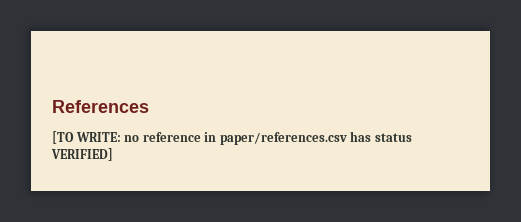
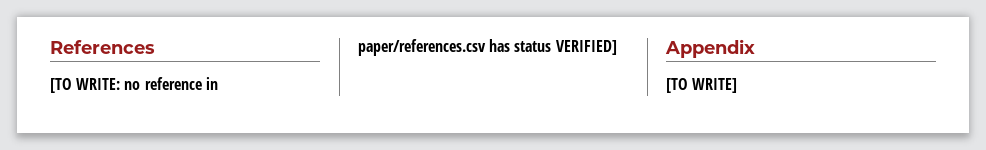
(113, 154) none -> [665,39,755,58] [666,78,738,93] // Appendix // [TO WRITE]

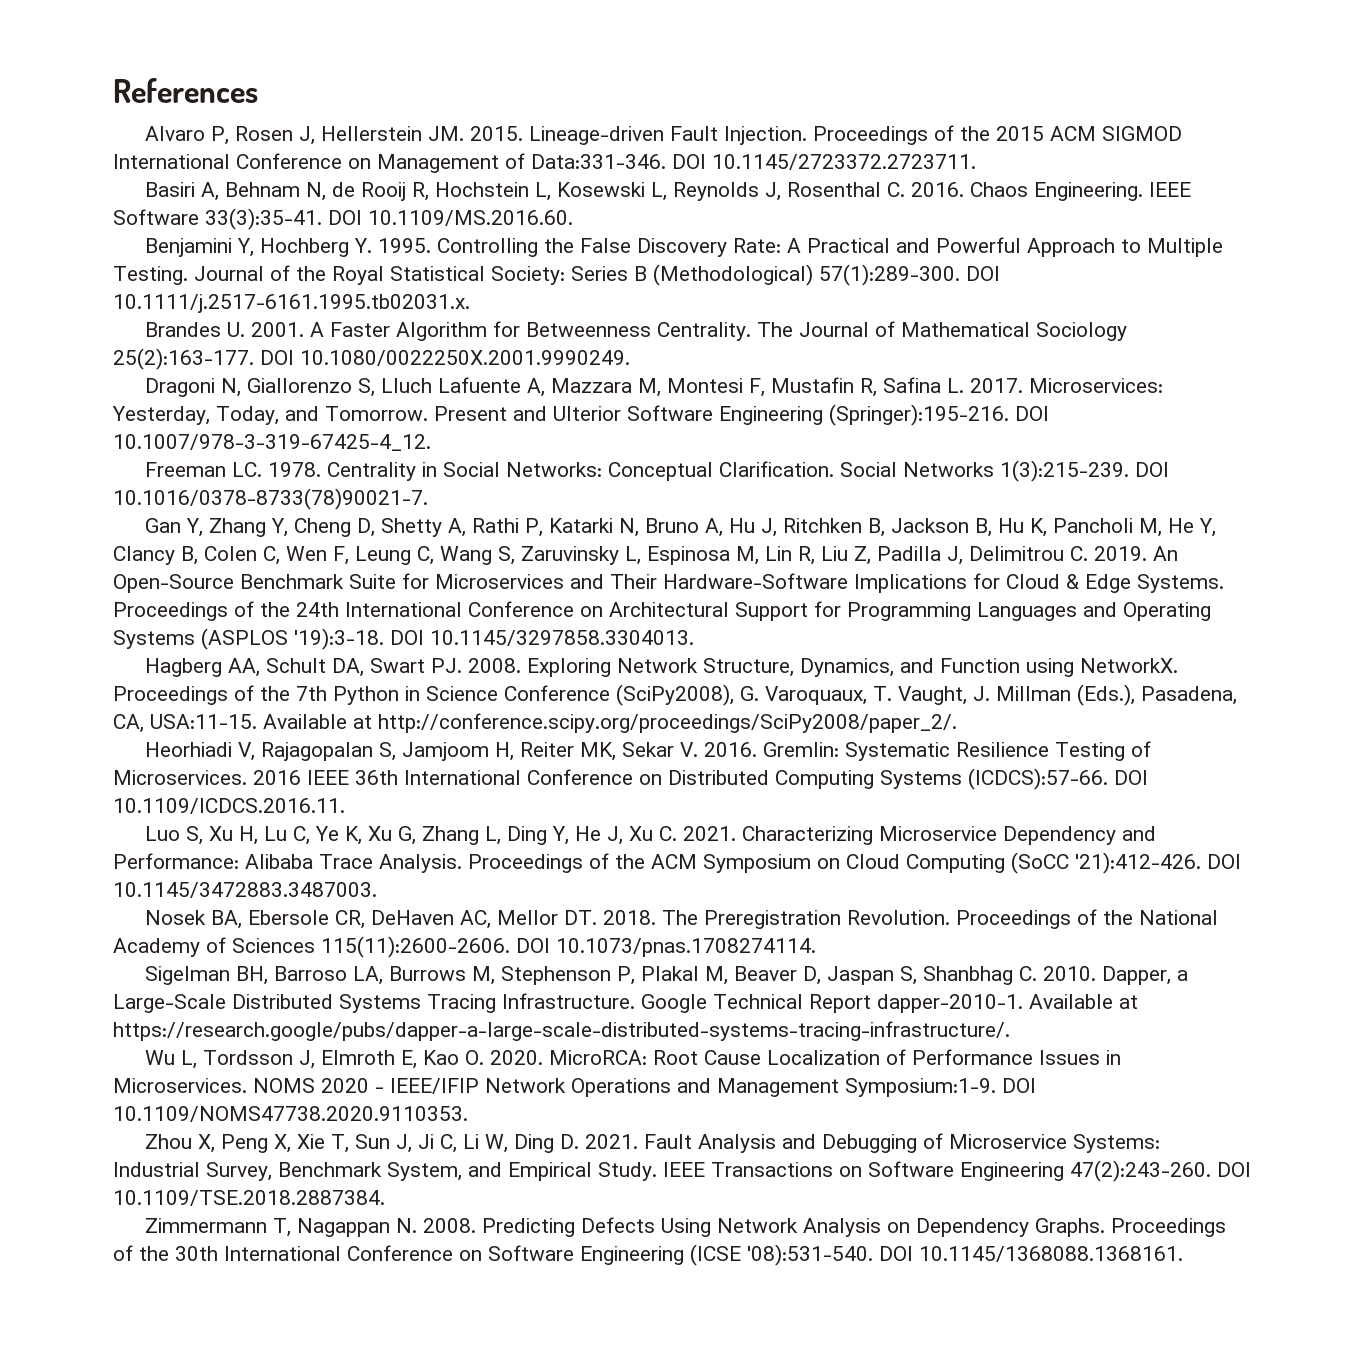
[50,77,218,93] [358,39,617,56] [665,39,755,58] [666,78,738,93] [TO WRITE: no reference in paper/references.csv has status VERIFIED] // Appendix // [TO WRITE] -> [145,125,1183,145] [113,153,976,173] [145,182,1192,201] [113,208,573,230] [145,237,1224,257] [113,264,1000,286] [113,294,470,313] [145,321,1128,341] [113,348,630,370] [145,377,1164,397] [112,404,1049,426] [113,434,431,451] [145,460,1170,482] [113,488,428,510] [145,518,1217,537] [113,546,1178,565] [113,573,1224,593] [113,601,1211,621] [113,628,694,650] [145,658,1179,677] [113,684,1237,706] [113,713,957,733] [145,741,1152,761] [113,768,1148,790] [113,798,345,814] [145,826,1157,845] [113,852,1241,874] [113,882,377,898] [145,909,1219,929] [113,936,816,958] [145,966,1189,985] [113,993,1138,1013] [113,1021,1010,1041] [145,1049,1122,1069] [113,1078,1036,1097] [113,1106,468,1122] [145,1133,1161,1153] [113,1160,1251,1182] [113,1190,385,1206] [145,1217,1227,1237] [113,1244,1183,1266] Alvaro P, Rosen J, Hellerstein JM. 2015. Lineage-driven Fault Injection. Proceedings of the 2015 ACM SIGMOD International Conference on Management of Data:331-346. DOI 10.1145/2723372.2723711. // Basiri A, Behnam N, de Rooij R, Hochstein L, Kosewski L, Reynolds J, Rosenthal C. 2016. Chaos Engineering. IEEE Software 33(3):35-41. DOI 10.1109/MS.2016.60. // Benjamini Y, Hochberg Y. 1995. Controlling the False Discovery Rate: A Practical and Powerful Approach to Multiple Testing. Journal of the Royal Statistical Society: Series B (Methodological) 57(1):289-300. DOI 10.1111/j.2517-6161.1995.tb02031.x. // Brandes U. 2001. A Faster Algorithm for Betweenness Centrality. The Journal of Mathematical Sociology 25(2):163-177. DOI 10.1080/0022250X.2001.9990249. // Dragoni N, Giallorenzo S, Lluch Lafuente A, Mazzara M, Montesi F, Mustafin R, Safina L. 2017. Microservices: Yesterday, Today, and Tomorrow. Present and Ulterior Software Engineering (Springer):195-216. DOI 10.1007/978-3-319-67425-4_12. // Freeman LC. 1978. Centrality in Social Networks: Conceptual Clarification. Social Networks 1(3):215-239. DOI 10.1016/0378-8733(78)90021-7. // Gan Y, Zhang Y, Cheng D, Shetty A, Rathi P, Katarki N, Bruno A, Hu J, Ritchken B, Jackson B, Hu K, Pancholi M, He Y, Clancy B, Colen C, Wen F, Leung C, Wang S, Zaruvinsky L, Espinosa M, Lin R, Liu Z, Padilla J, Delimitrou C. 2019. An Open-Source Benchmark Suite for Microservices and Their Hardware-Software Implications for Cloud & Edge Systems. Proceedings of the 24th International Conference on Architectural Support for Programming Languages and Operating Systems (ASPLOS '19):3-18. DOI 10.1145/3297858.3304013. // Hagberg AA, Schult DA, Swart PJ. 2008. Exploring Network Structure, Dynamics, and Function using NetworkX. Proceedings of the 7th Python in Science Conference (SciPy2008), G. Varoquaux, T. Vaught, J. Millman (Eds.), Pasadena, CA, USA:11-15. Available at http://conference.scipy.org/proceedings/SciPy2008/paper_2/. // Heorhiadi V, Rajagopalan S, Jamjoom H, Reiter MK, Sekar V. 2016. Gremlin: Systematic Resilience Testing of Microservices. 2016 IEEE 36th International Conference on Distributed Computing Systems (ICDCS):57-66. DOI 10.1109/ICDCS.2016.11. // Luo S, Xu H, Lu C, Ye K, Xu G, Zhang L, Ding Y, He J, Xu C. 2021. Characterizing Microservice Dependency and Performance: Alibaba Trace Analysis. Proceedings of the ACM Symposium on Cloud Computing (SoCC '21):412-426. DOI 10.1145/3472883.3487003. // Nosek BA, Ebersole CR, DeHaven AC, Mellor DT. 2018. The Preregistration Revolution. Proceedings of the National Academy of Sciences 115(11):2600-2606. DOI 10.1073/pnas.1708274114. // Sigelman BH, Barroso LA, Burrows M, Stephenson P, Plakal M, Beaver D, Jaspan S, Shanbhag C. 2010. Dapper, a Large-Scale Distributed Systems Tracing Infrastructure. Google Technical Report dapper-2010-1. Available at https://research.google/pubs/dapper-a-large-scale-distributed-systems-tracing-infrastructure/. // Wu L, Tordsson J, Elmroth E, Kao O. 2020. MicroRCA: Root Cause Localization of Performance Issues in Microservices. NOMS 2020 - IEEE/IFIP Network Operations and Management Symposium:1-9. DOI 10.1109/NOMS47738.2020.9110353. // Zhou X, Peng X, Xie T, Sun J, Ji C, Li W, Ding D. 2021. Fault Analysis and Debugging of Microservice Systems: Industrial Survey, Benchmark System, and Empirical Study. IEEE Transactions on Software Engineering 47(2):243-260. DOI 10.1109/TSE.2018.2887384. // Zimmermann T, Nagappan N. 2008. Predicting Defects Using Network Analysis on Dependency Graphs. Proceedings of the 30th International Conference on Software Engineering (ICSE '08):531-540. DOI 10.1145/1368088.1368161.

